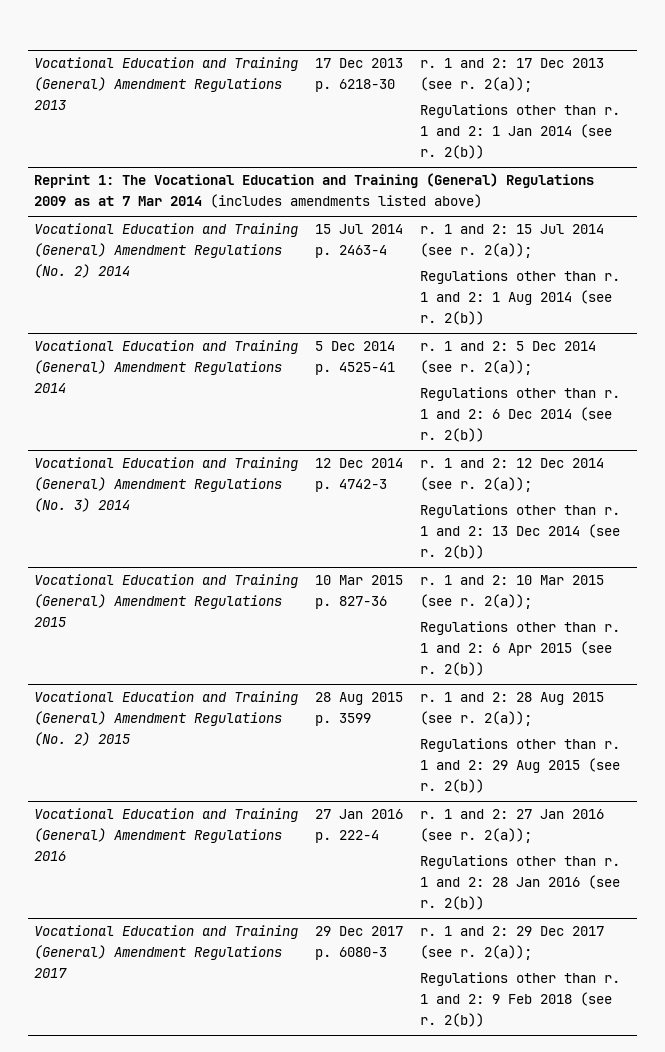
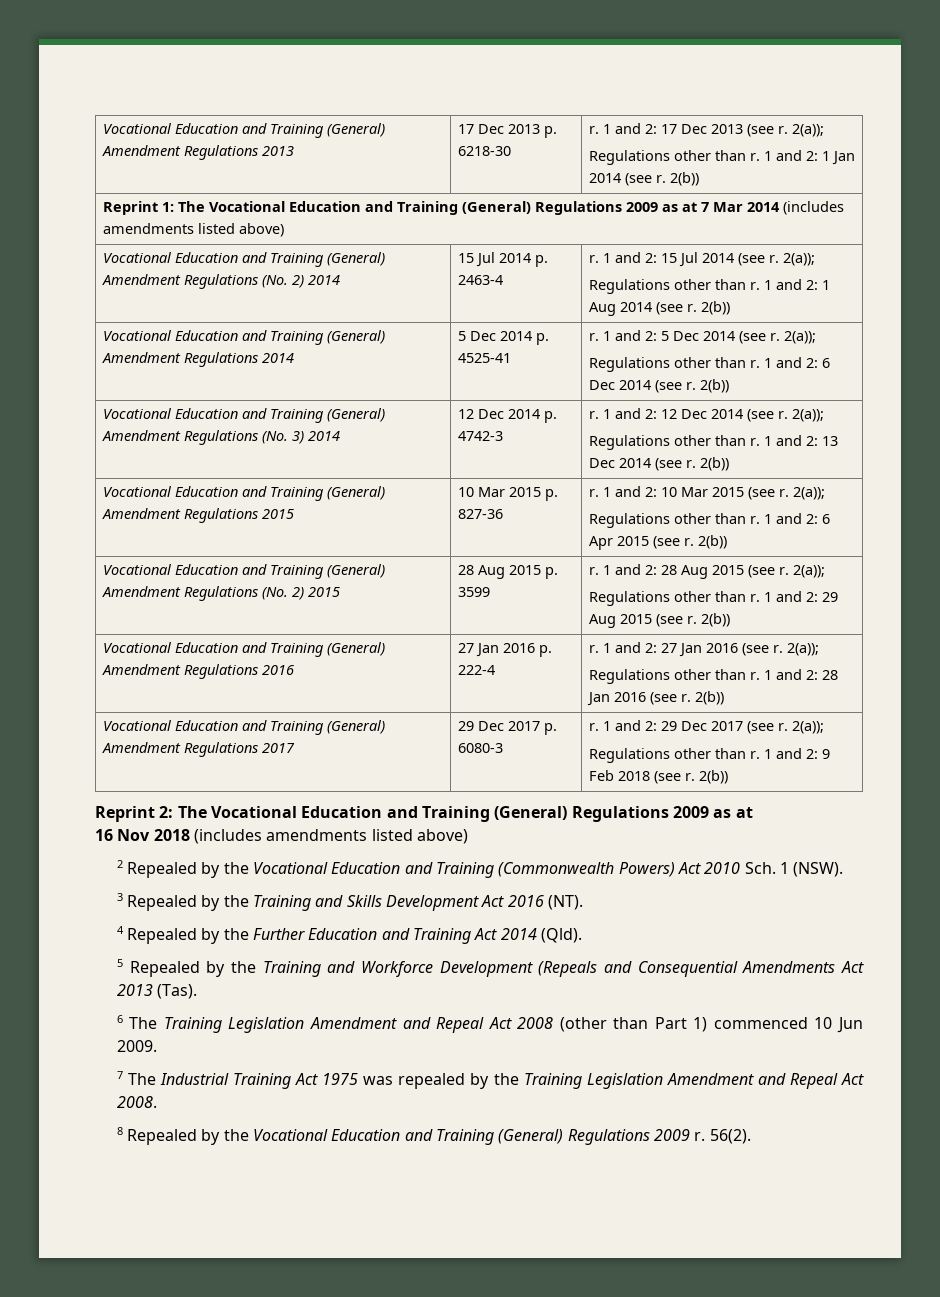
(484, 1020) none -> [95,806,753,822] [95,829,468,844] [116,860,844,878] [116,893,584,911] [116,926,583,944] [116,959,865,977] [116,984,198,999] [116,1015,863,1033] [116,1040,157,1052] [116,1071,864,1089] [116,1096,157,1108] [116,1127,751,1145] // Reprint 2: The Vocational Education and Training (General) Regulations 2009 as at // 16 Nov 2018 (includes amendments listed above) // 2 Repealed by the Vocational Education and Training (Commonwealth Powers) Act 2010 Sch. 1 (NSW). // 3 Repealed by the Training and Skills Development Act 2016 (NT). // 4 Repealed by the Further Education and Training Act 2014 (Qld). // 5 Repealed by the Training and Workforce Development (Repeals and Consequential Amendments Act 2013 (Tas). // 6 The Training Legislation Amendment and Repeal Act 2008 (other than Part 1) commenced 10 Jun 2009. // 7 The Industrial Training Act 1975 was repealed by the Training Legislation Amendment and Repeal Act 2008. // 8 Repealed by the Vocational Education and Training (General) Regulations 2009 r. 56(2).

